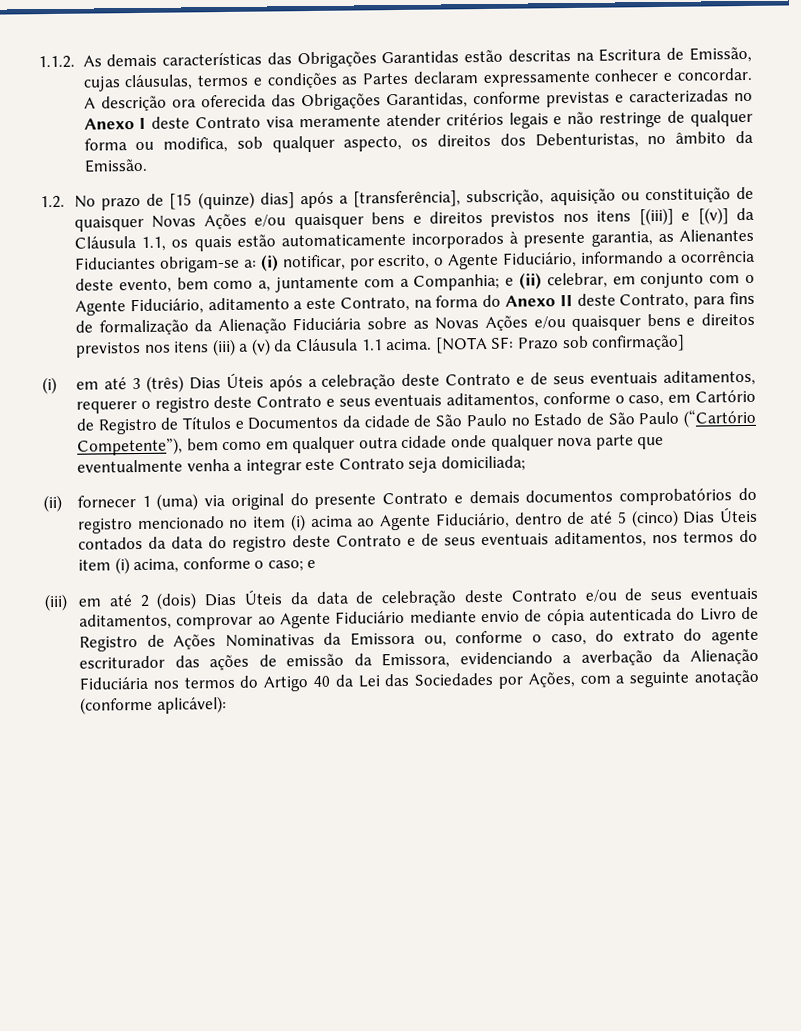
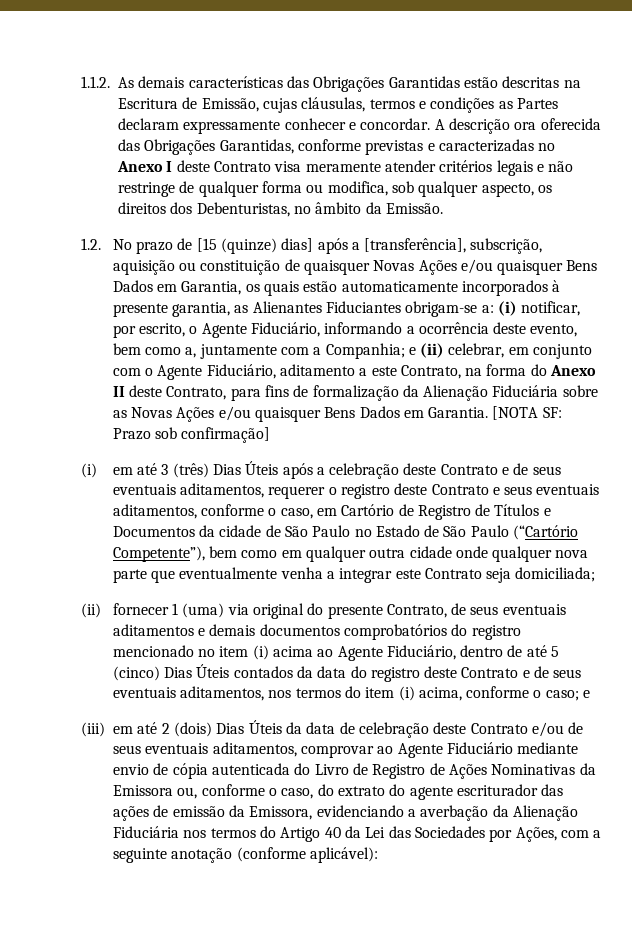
[371,207,755,227] [73,236,167,251] bens e direitos previstos nos itens [(iii)] e [(v)] da Cláusula 1.1, -> [566,260,598,271] [112,280,242,295] Bens Dados em Garantia,
[646,312,756,327] [74,338,433,358] bens e direitos previstos nos itens (iii) a (v) da Cláusula 1.1 acima. -> [324,406,489,418] Bens Dados em Garantia.
[382,492,449,505] Contrato -> [386,603,566,618] [112,624,194,636] Contrato, de seus eventuais aditamentos

